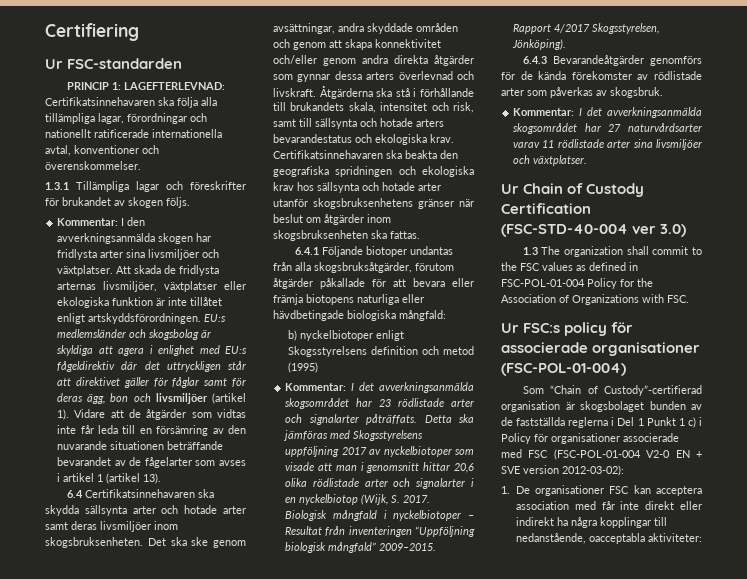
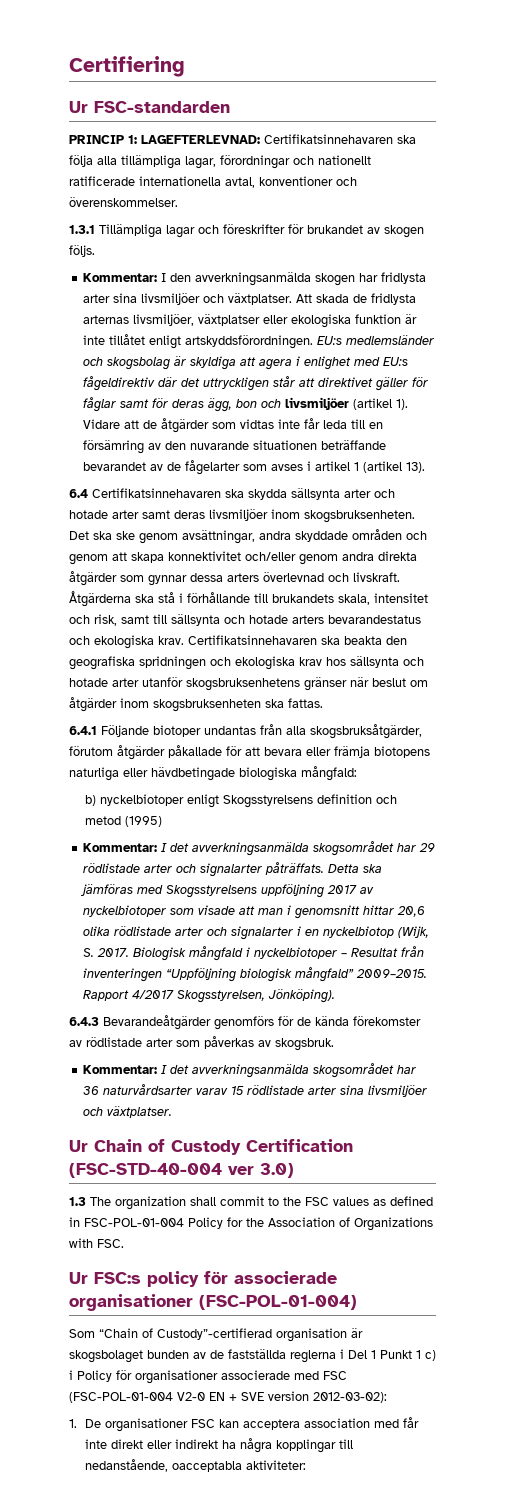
[379,399,392,407] 23 -> [419,843,436,852] 29
[608,124,622,132] 27 -> [83,1086,100,1095] 36
[542,140,555,148] 11 -> [231,1086,245,1095] 15

